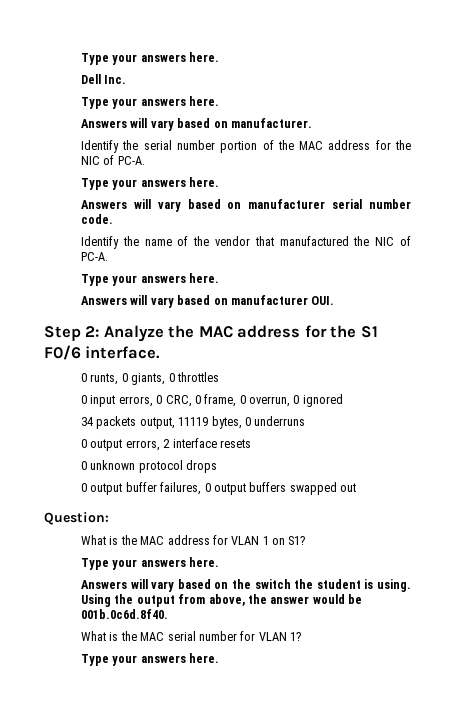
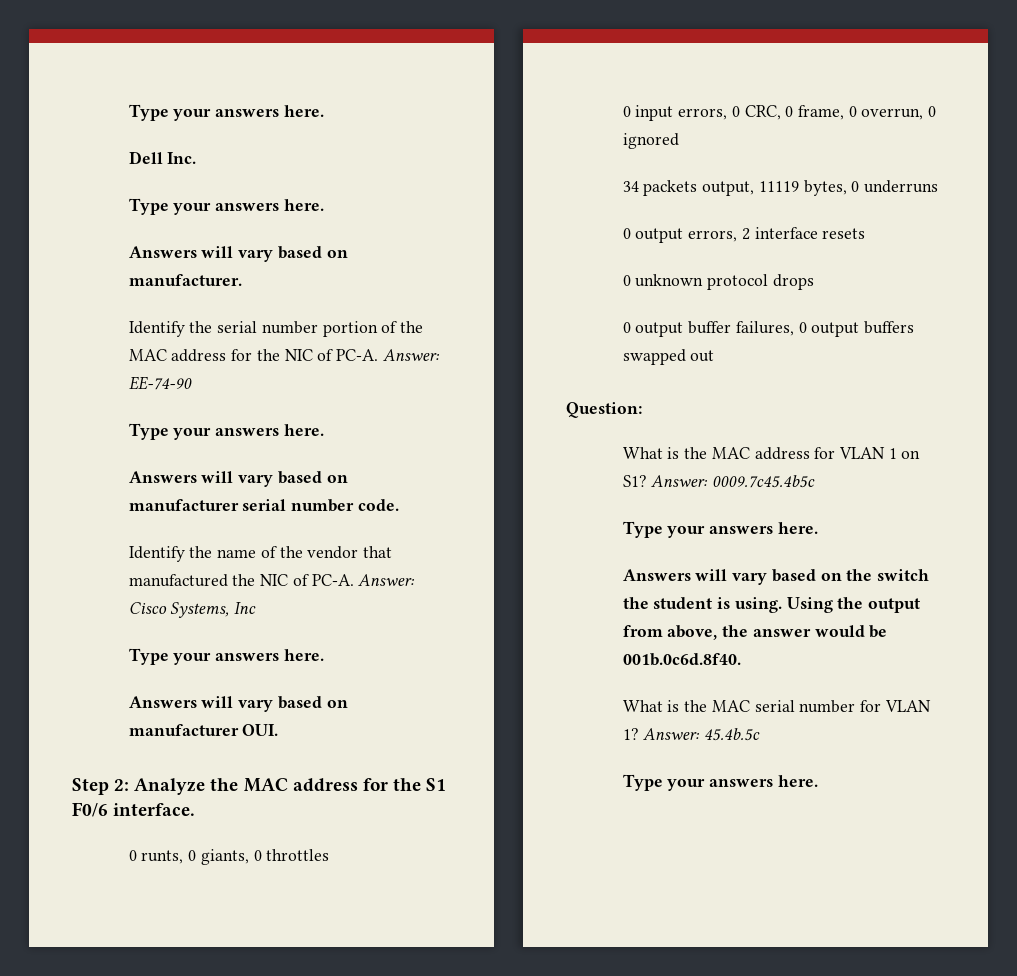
(145, 160) none -> [382,349,440,361] [128,376,192,390] Answer: EE-74-90
(109, 256) none -> [358,574,416,586] [128,602,257,618] Answer: Cisco Systems, Inc
(306, 540) none -> [651,475,816,488] Answer: 0009.7c45.4b5c
(302, 636) none -> [643,728,761,741] Answer: 45.4b.5c

